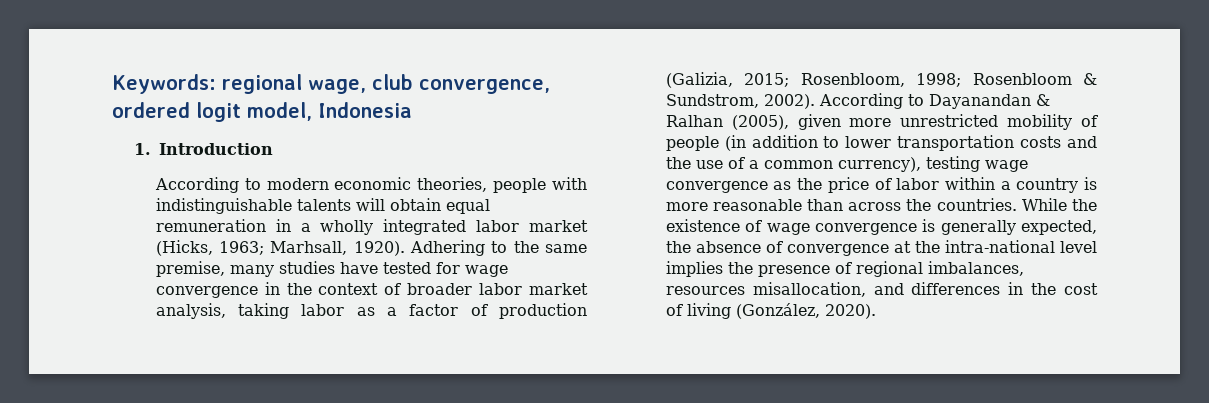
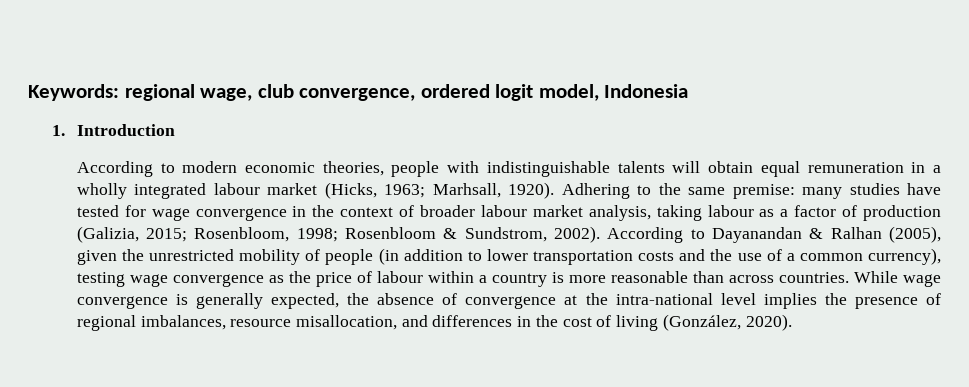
[476,220,520,232] labor -> [213,183,260,195] labour
[155,261,225,277] premise, -> [732,184,795,199] premise:
[479,283,523,295] labor -> [480,205,527,217] labour
[301,304,345,316] labor -> [707,205,754,217] labour
[849,118,892,127] more -> [121,249,144,261] the
[896,178,940,190] labor -> [376,271,423,283] labour
[906,199,932,211] the -> (774, 279) none
[1072,199,1097,211] [665,219,763,232] the existence of -> (898, 277) none
[665,286,745,295] resources -> [230,319,292,327] resource

